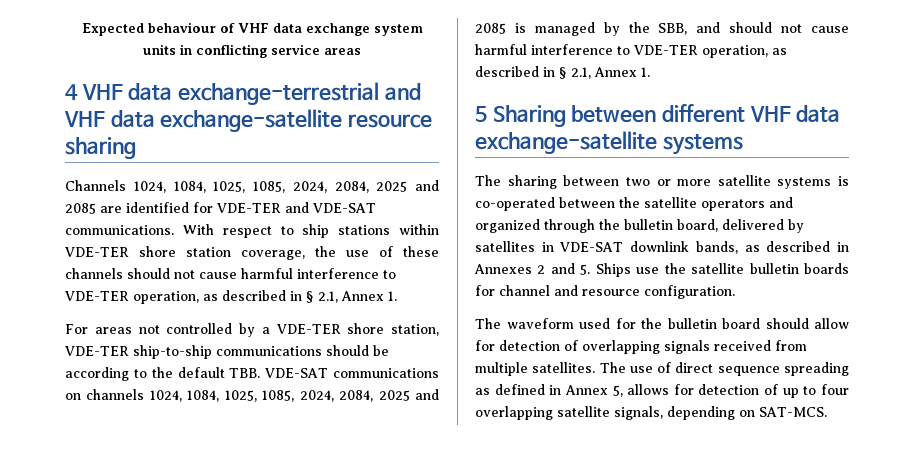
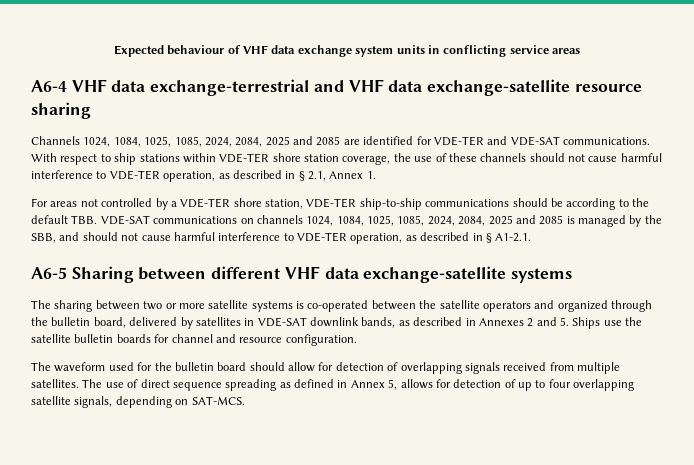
[65,84,78,100] 4 -> [31,80,67,92] A6-4
[571,67,650,79] [475,106,487,122] 2.1, Annex 1. // 5 -> [495,233,532,242] [31,267,67,279] A1-2.1. // A6-5

